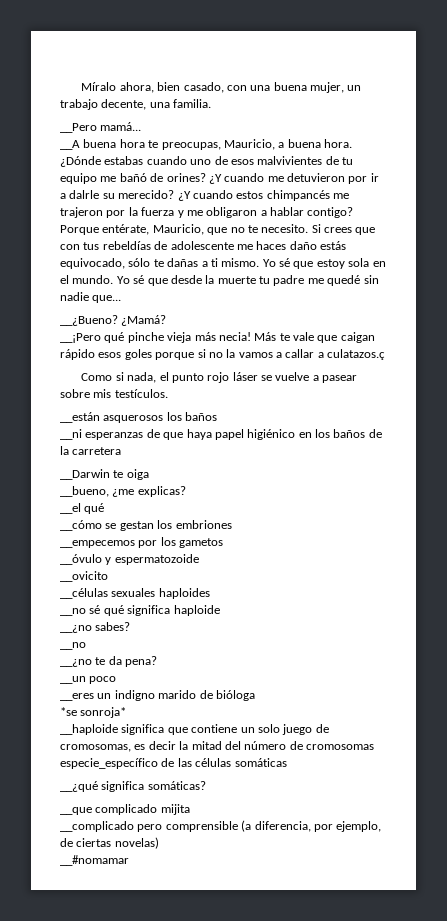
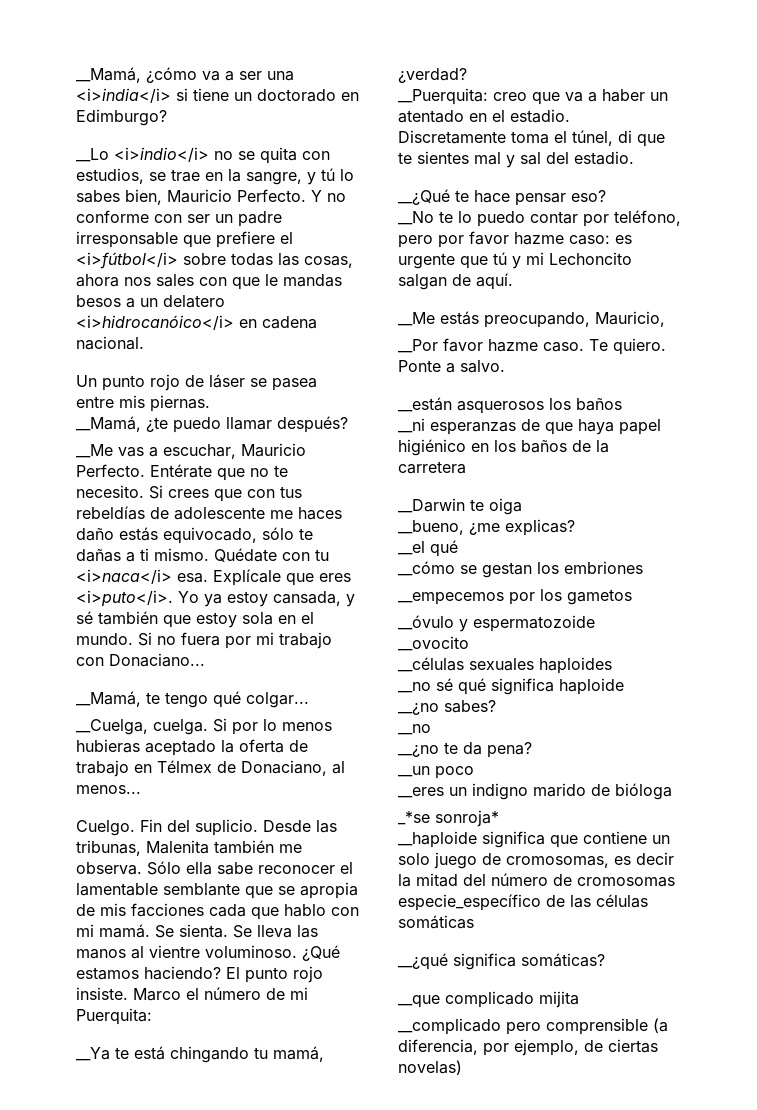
[81,82,362,93] [60,99,212,110] [60,122,142,133] [60,139,352,150] [60,156,353,167] [60,173,379,184] [60,190,349,201] [60,207,354,218] [60,224,204,235] Míralo ahora, bien casado, con una buena mujer, un trabajo decente, una familia. // __Pero mamá... // __A buena hora te preocupas, Mauricio, a buena hora. ¿Dónde estabas cuando uno de esos malvivientes de tu equipo me bañó de orines? ¿Y cuando me detuvieron por ir a dalrle su merecido? ¿Y cuando estos chimpancés me trajeron por la fuerza y me obligaron a hablar contigo? Porque entérate, Mauricio, -> [76,67,294,83] [76,88,359,103] [76,109,167,126] [76,147,330,164] [76,168,354,185] [76,189,346,205] [76,210,282,227] [76,231,293,248] [76,252,353,269] [76,274,342,290] [76,295,225,308] [76,315,317,330] [76,336,144,350] [76,374,317,391] [76,395,210,412] [76,416,348,433] [76,443,306,459] [76,464,212,478] __Mamá, ¿cómo va a ser una <i>india</i> si tiene un doctorado en Edimburgo? // __Lo <i>indio</i> no se quita con estudios, se trae en la sangre, y tú lo sabes bien, Mauricio Perfecto. Y no conforme con ser un padre irresponsable que prefiere el <i>fútbol</i> sobre todas las cosas, ahora nos sales con que le mandas besos a un delatero <i>hidrocanóico</i> en cadena nacional. // Un punto rojo de láser se pasea entre mis piernas. // __Mamá, ¿te puedo llamar después? // __Me vas a escuchar, Mauricio Perfecto. Entérate
[262,258,290,267] Yo sé -> [214,548,329,562] [76,569,351,586] [76,590,355,607] [76,611,158,625] Quédate con tu <i>naca</i> esa. Explícale que eres <i>puto</i>. Yo ya estoy cansada, y sé también
[116,275,379,286] [60,292,122,303] [60,315,167,326] [60,332,375,343] [60,349,386,360] [81,372,358,383] [60,389,168,398] Yo sé que desde la muerte tu padre me quedé sin nadie que... // __¿Bueno? ¿Mamá? // __¡Pero qué pinche vieja más necia! Más te vale que caigan rápido esos goles porque si no la vamos a callar a culatazos.ç // Como si nada, el punto rojo láser se vuelve a pasear sobre mis testículos. -> [138,632,332,649] [76,653,205,667] [76,691,309,708] [76,718,332,735] [76,739,308,756] [76,760,345,777] [76,785,141,794] [76,819,337,836] [76,840,302,856] [76,861,353,875] [76,882,358,899] [76,903,359,920] [76,924,318,938] [76,945,340,961] [76,966,323,983] [76,987,308,1001] [76,1008,152,1025] [76,1046,324,1063] [398,68,467,83] [398,88,668,105] [398,109,570,123] [398,130,665,147] [398,151,634,168] [398,189,606,206] [398,210,681,227] [398,231,632,248] [398,252,632,269] [398,273,513,290] [398,311,665,328] [398,338,666,355] [398,360,505,373] Si no fuera por mi trabajo con Donaciano... // __Mamá, te tengo qué colgar... // __Cuelga, cuelga. Si por lo menos hubieras aceptado la oferta de trabajo en Télmex de Donaciano, al menos... // Cuelgo. Fin del suplicio. Desde las tribunas, Malenita también me observa. Sólo ella sabe reconocer el lamentable semblante que se apropia de mis facciones cada que hablo con mi mamá. Se sienta. Se lleva las manos al vientre voluminoso. ¿Qué estamos haciendo? El punto rojo insiste. Marco el número de mi Puerquita: // __Ya te está chingando tu mamá, ¿verdad? // __Puerquita: creo que va a haber un atentado en el estadio. Discretamente toma el túnel, di que te sientes mal y sal del estadio. // __¿Qué te hace pensar eso? // __No te lo puedo contar por teléfono, pero por favor hazme caso: es urgente que tú y mi Lechoncito salgan de aquí. // __Me estás preocupando, Mauricio, // __Por favor hazme caso. Te quiero. Ponte a salvo.
[60,571,108,582] __ovicito -> [398,636,469,651] __ovocito
[60,707,77,716] *se -> [398,811,430,825] _*se
[60,855,129,866] // __#nomamar -> (462, 1067) none

